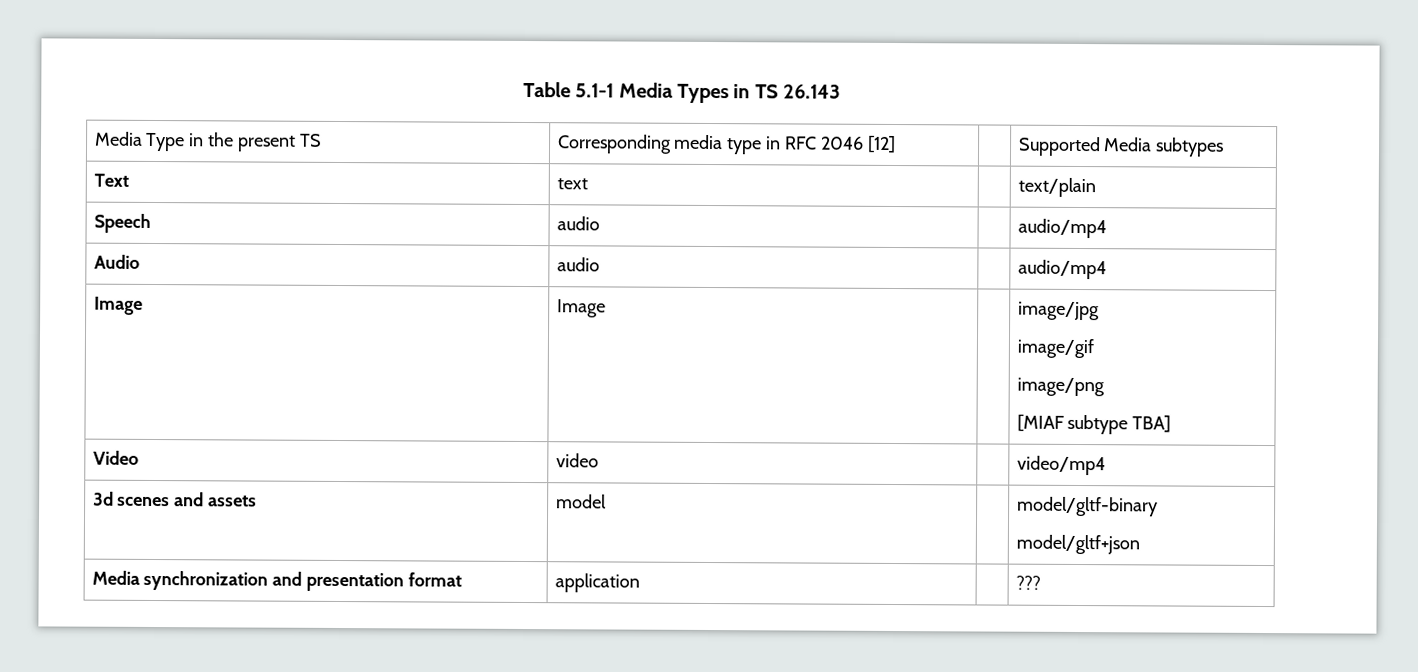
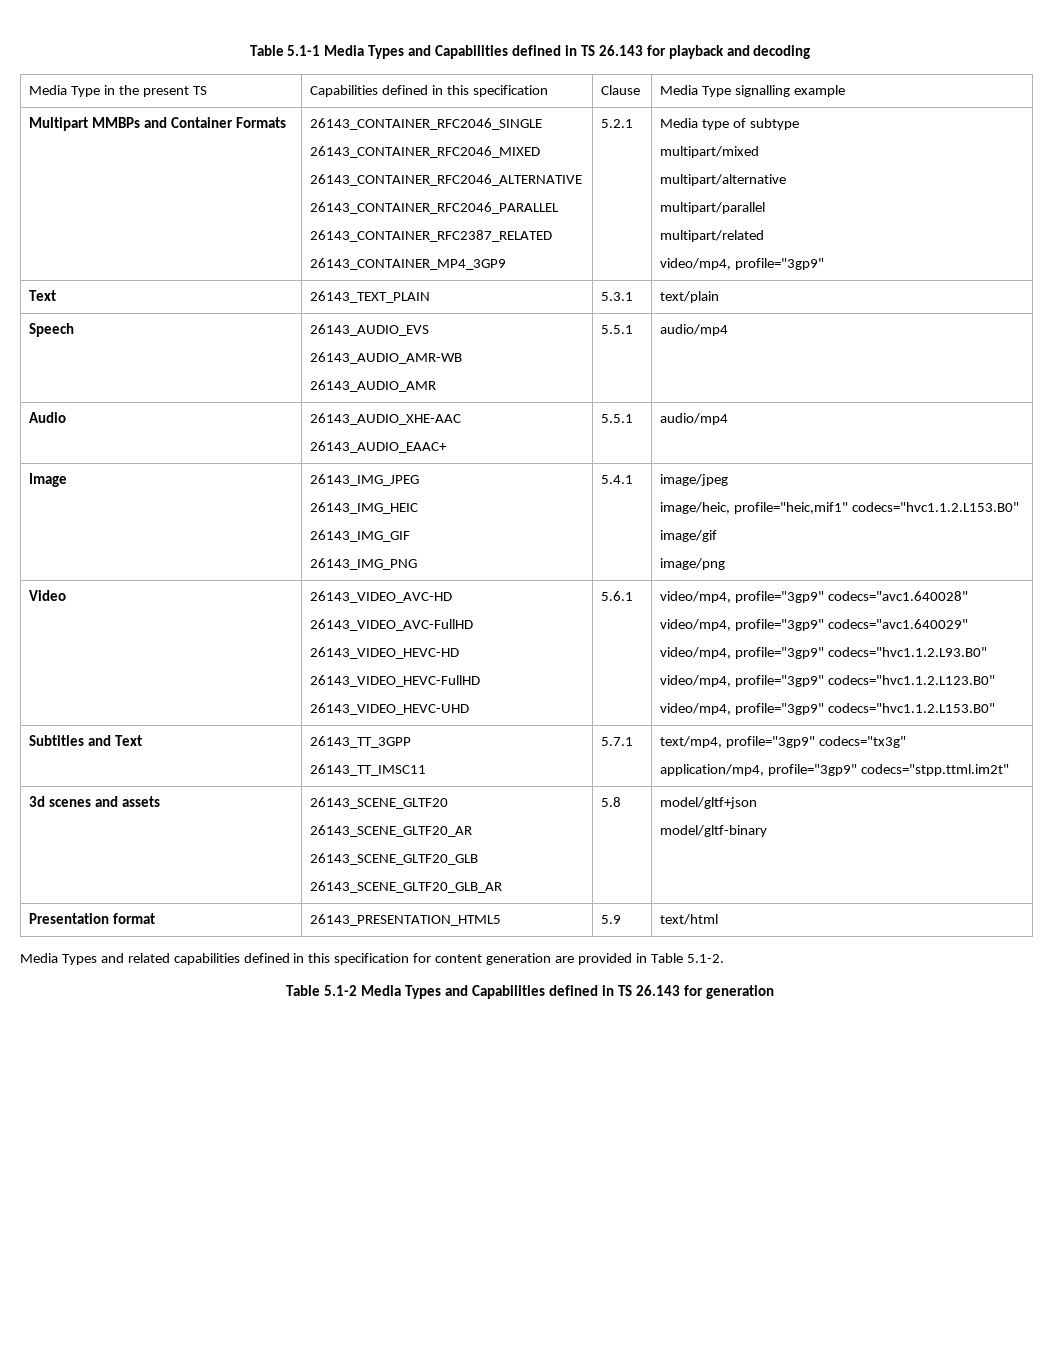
[733,84,842,99] in TS 26.143 -> [408,45,811,59] and Capabilities defined in TS 26.143 for playback and decoding
[556,134,896,155] [1017,136,1225,157] [93,173,129,187] [556,178,588,190] Corresponding media type in RFC 2046 [12] | | Supported Media subtypes // Text | text | -> [310,85,549,97] [601,85,641,95] [660,85,846,97] [29,117,287,131] [310,118,543,130] [310,146,541,158] [310,174,583,186] [310,202,560,214] [310,230,553,242] [310,258,507,270] [601,119,634,128] [660,118,800,130] [660,146,760,158] [660,174,787,186] [660,202,766,214] [660,230,765,242] [660,258,825,270] [29,290,57,301] [310,291,431,303] [601,292,634,301] Capabilities defined in this specification | Clause | Media Type signalling example // Multipart MMBPs and Container Formats | 26143_CONTAINER_RFC2046_SINGLE // 26143_CONTAINER_RFC2046_MIXED // 26143_CONTAINER_RFC2046_ALTERNATIVE // 26143_CONTAINER_RFC2046_PARALLEL // 26143_CONTAINER_RFC2387_RELATED // 26143_CONTAINER_MP4_3GP9 | 5.2.1 | Media type of subtype // multipart/mixed // multipart/alternative // multipart/parallel // multipart/related // video/mp4, profile="3gp9" // Text | 26143_TEXT_PLAIN | 5.3.1
[556,216,600,231] audio | -> [310,324,430,336] [310,352,463,364] [310,380,437,392] [601,325,634,334] 26143_AUDIO_EVS // 26143_AUDIO_AMR-WB // 26143_AUDIO_AMR | 5.5.1
[556,257,600,272] audio | -> [310,413,462,425] [310,441,448,453] [601,414,634,423] 26143_AUDIO_XHE-AAC // 26143_AUDIO_EAAC+ | 5.5.1
[556,299,606,318] [1017,301,1100,321] [1016,338,1094,359] [1016,377,1105,397] [1016,414,1172,435] [92,450,139,465] [555,453,599,468] [1016,455,1106,476] [92,491,258,507] [555,494,607,509] [1016,496,1158,517] [1015,534,1140,555] [91,570,462,592] [554,573,640,593] [1015,575,1041,590] Image | | image/jpg // image/gif // image/png // [MIAF subtype TBA] // Video | video | | video/mp4 // 3d scenes and assets | model | | model/gltf-binary // model/gltf+json // Media synchronization and presentation format | application | | ??? -> [310,474,420,486] [310,502,419,514] [310,530,411,542] [310,558,418,570] [601,475,634,484] [660,474,729,486] [660,502,1020,514] [660,530,718,542] [660,558,726,570] [29,590,67,601] [310,591,453,603] [310,619,474,631] [310,647,460,659] [310,675,481,687] [310,703,470,715] [601,591,634,601] [660,591,969,603] [660,619,969,631] [660,647,988,659] [660,675,996,687] [660,703,996,715] [29,735,143,746] [310,736,412,748] [310,764,427,776] [601,737,634,746] [660,736,907,748] [660,764,1010,776] [29,796,161,807] [310,797,449,809] [310,825,473,837] [310,853,479,865] [310,881,503,893] [601,797,622,807] [660,797,758,809] [660,825,768,837] [29,913,156,924] [310,914,502,926] [601,915,622,924] [660,914,719,925] [20,953,724,965] [286,985,774,999] 26143_IMG_JPEG // 26143_IMG_HEIC // 26143_IMG_GIF // 26143_IMG_PNG | 5.4.1 | image/jpeg // image/heic, profile="heic,mif1" codecs="hvc1.1.2.L153.B0" // image/gif // image/png // Video | 26143_VIDEO_AVC-HD // 26143_VIDEO_AVC-FullHD // 26143_VIDEO_HEVC-HD // 26143_VIDEO_HEVC-FullHD // 26143_VIDEO_HEVC-UHD | 5.6.1 | video/mp4, profile="3gp9" codecs="avc1.640028" // video/mp4, profile="3gp9" codecs="avc1.640029" // video/mp4, profile="3gp9" codecs="hvc1.1.2.L93.B0" // video/mp4, profile="3gp9" codecs="hvc1.1.2.L123.B0" // video/mp4, profile="3gp9" codecs="hvc1.1.2.L153.B0" // Subtitles and Text | 26143_TT_3GPP // 26143_TT_IMSC11 | 5.7.1 | text/mp4, profile="3gp9" codecs="tx3g" // application/mp4, profile="3gp9" codecs="stpp.ttml.im2t" // 3d scenes and assets | 26143_SCENE_GLTF20 // 26143_SCENE_GLTF20_AR // 26143_SCENE_GLTF20_GLB // 26143_SCENE_GLTF20_GLB_AR | 5.8 | model/gltf+json // model/gltf-binary // Presentation format | 26143_PRESENTATION_HTML5 | 5.9 | text/html // Media Types and related capabilities defined in this specification for content generation are provided in Table 5.1-2. // Table 5.1-2 Media Types and Capabilities defined in TS 26.143 for generation

